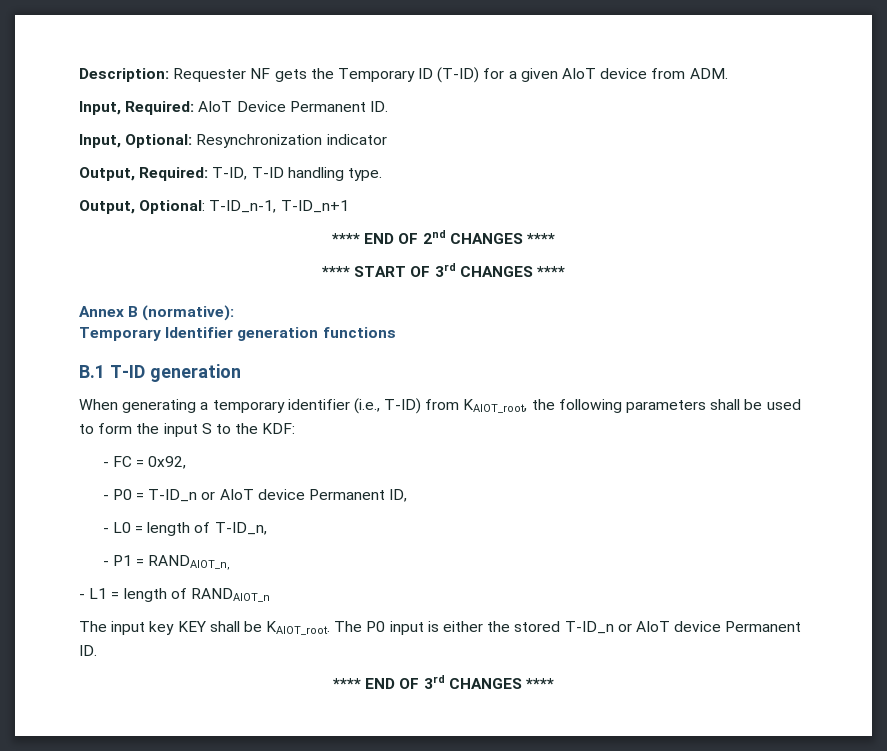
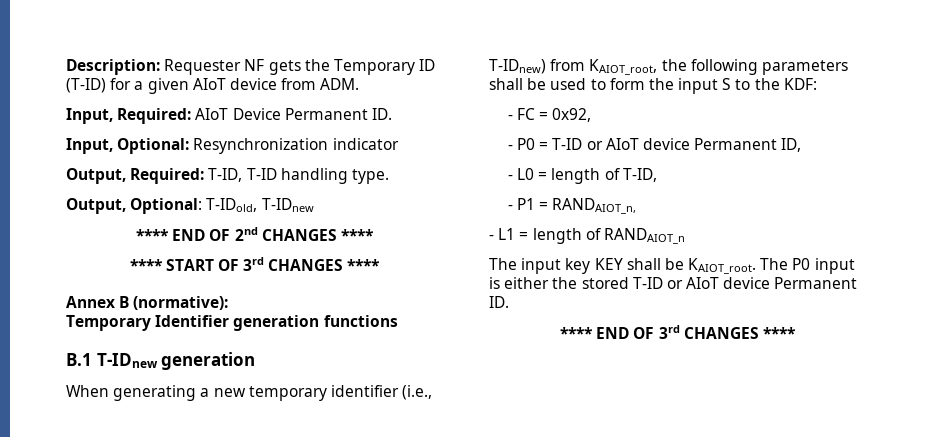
[209,200,349,213] T-ID_n-1, T-ID_n+1 -> [206,198,314,212] T-IDold, T-IDnew
[109,365,145,378] T-ID -> [96,353,158,368] T-IDnew
(209, 406) none -> [213,388,246,397] new
[384,398,422,414] T-ID) -> [489,59,546,74] T-IDnew)
[148,489,198,502] T-ID_n -> [552,138,583,150] T-ID
[214,522,267,535] T-ID_n, -> [622,168,657,182] T-ID,
[564,621,614,634] T-ID_n -> [632,277,663,289] T-ID

